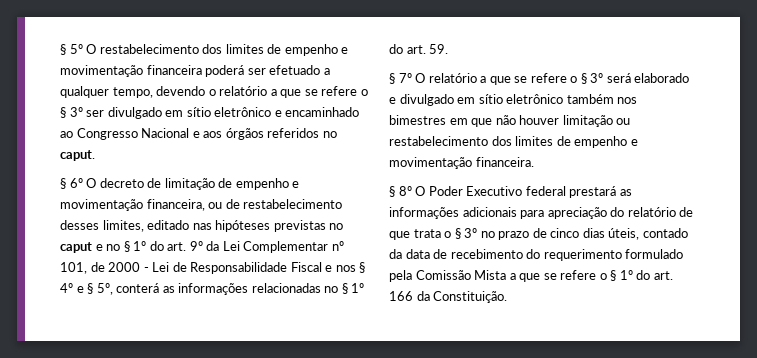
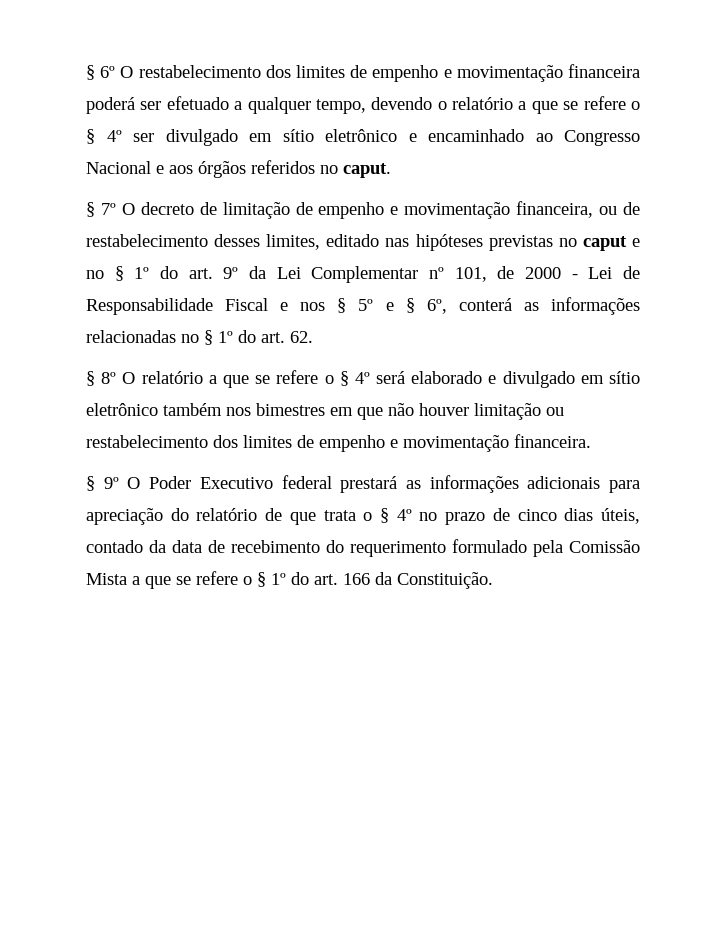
[60,44,83,55] § 5º -> [86,65,116,80] § 6º
[69,107,83,117] 3º -> [106,130,122,142] 4º
[69,178,83,188] 6º -> [100,203,116,215] 7º
[60,283,73,293] 4º -> [358,299,374,311] 5º
[96,283,113,295] 5º, -> [426,299,447,314] 6º,
[429,44,449,54] [389,73,412,84] 59. // § 7º -> [290,331,313,343] [86,371,117,386] 62. // § 8º
[590,73,604,83] 3º -> [354,372,370,384] 4º
[398,186,412,196] 8º -> [103,477,119,489] 9º
[464,228,478,238] 3º -> [396,509,412,521] 4º

